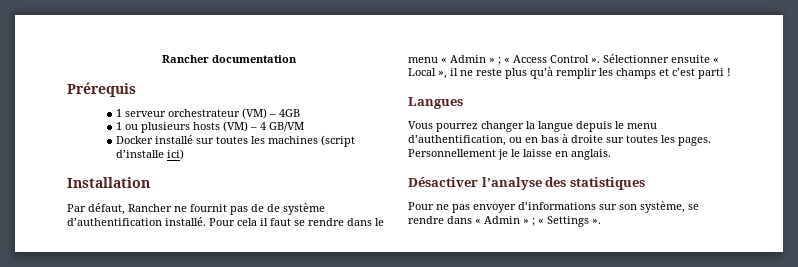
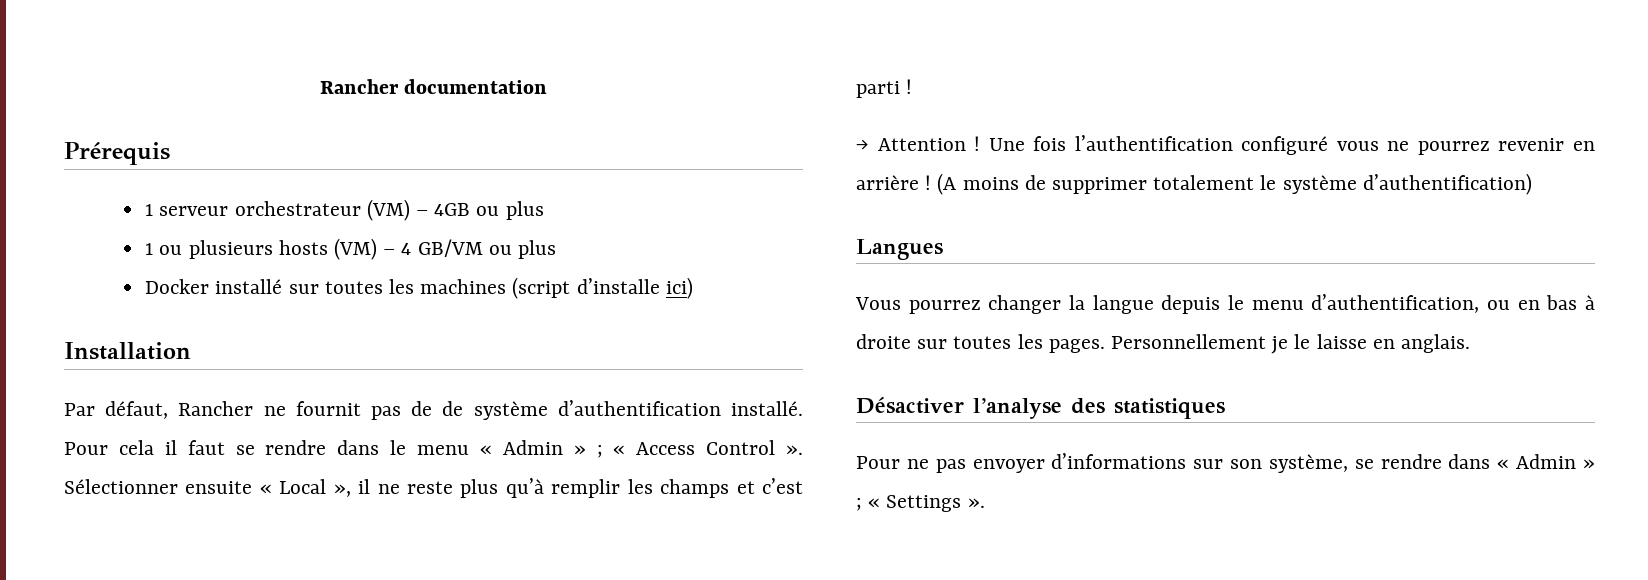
(301, 113) none -> [476,201,544,220] ou plus
(305, 127) none -> [488,240,556,259] ou plus
(731, 72) none -> [856,135,1595,155] [856,173,1532,195] // → Attention ! Une fois l’authentification configuré vous ne pourrez revenir en arrière ! (A moins de supprimer totalement le système d’authentification)

